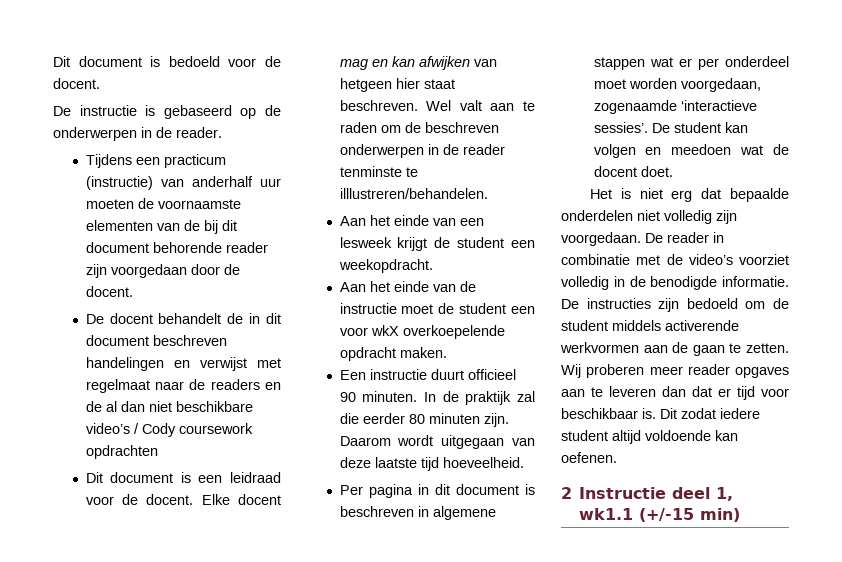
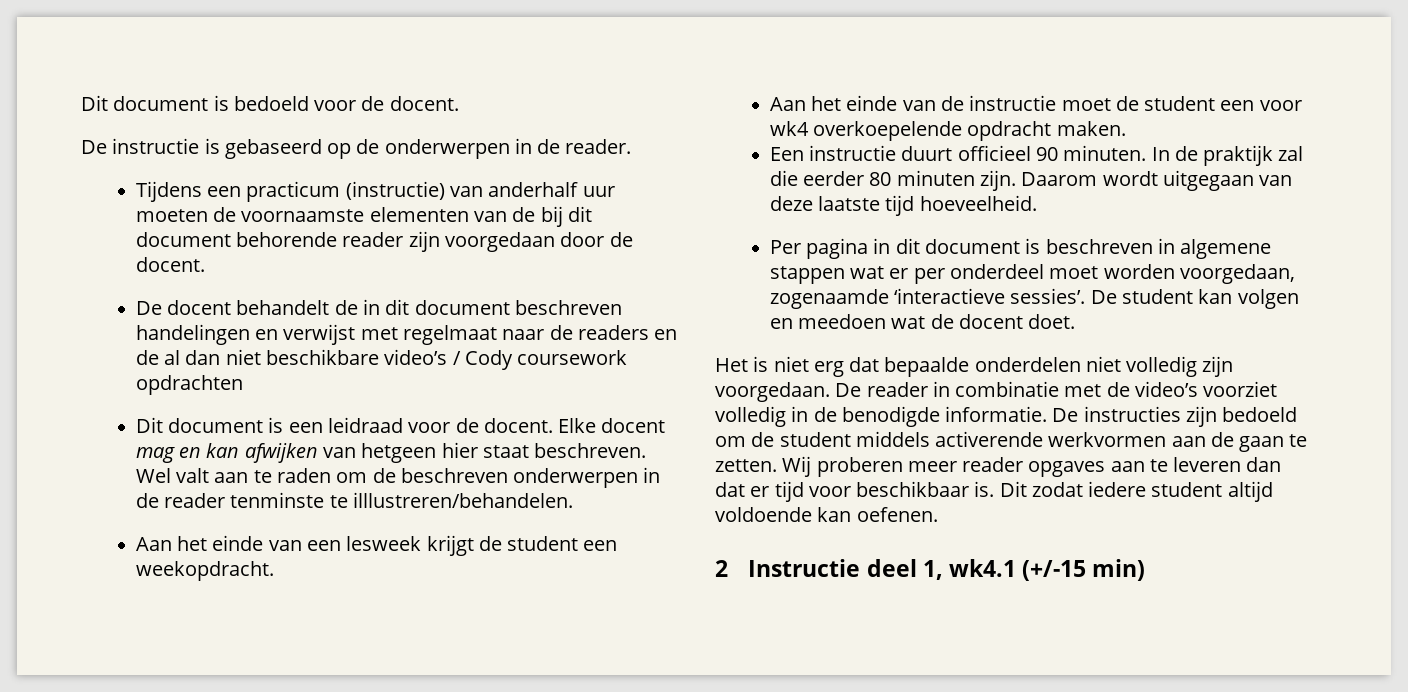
[370,325,399,336] wkX -> [769,121,809,136] wk4
[579,508,634,520] wk1.1 -> [948,559,1016,577] wk4.1

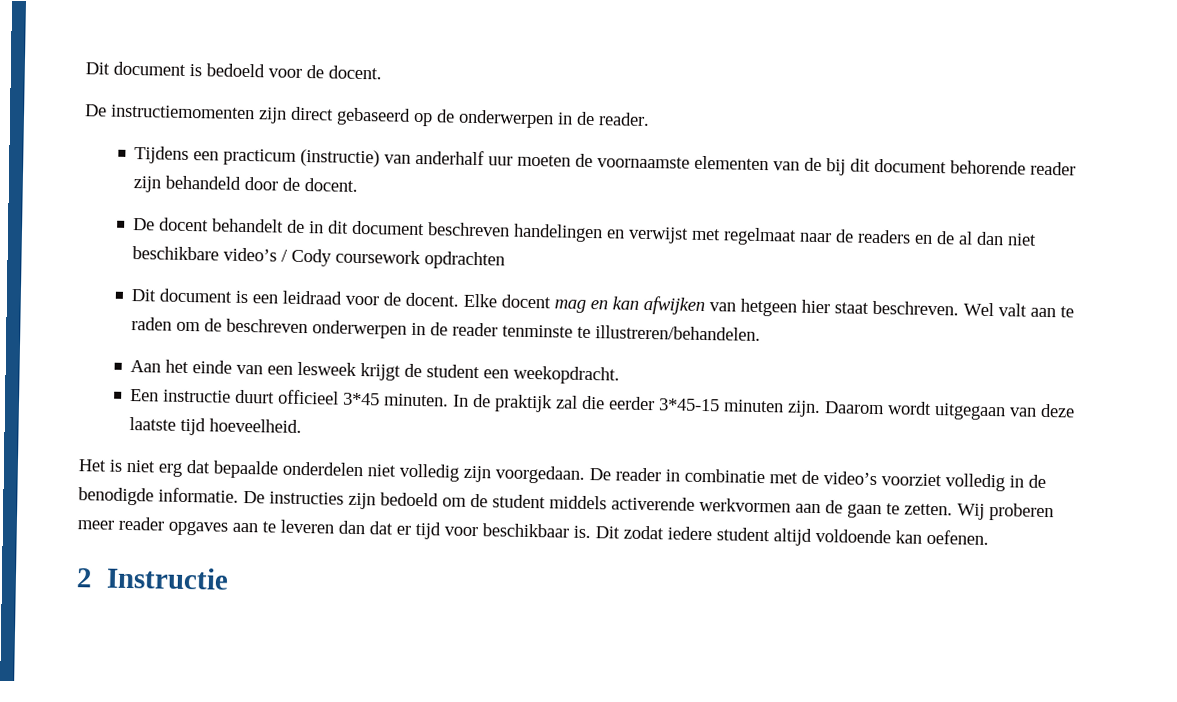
[112,138,220,154] instructie is -> [111,104,334,124] instructiemomenten zijn direct
[444,232,555,252] voorgedaan -> [165,175,242,190] behandeld
[352,492,573,508] illlustreren/behandelen. -> [595,325,762,342] illustreren/behandelen.
[769,95,1302,111] [769,121,1126,141] // Aan het einde van de instructie moet de student een voor wk4 overkoepelende opdracht maken. -> (621, 375) none
[1035,147,1058,161] 90 -> [343,392,381,406] 3*45
[869,172,892,186] 80 -> [658,398,721,412] 3*45-15
[769,238,1272,259] [769,264,1295,284] [769,288,1299,309] [769,314,1076,329] // Per pagina in dit document is beschreven in algemene stappen wat er per onderdeel moet worden voorgedaan, zogenaamde ‘interactieve sessies’. De student kan volgen en meedoen wat de docent doet. -> (303, 426) none
[866,559,1145,581] deel 1, wk4.1 (+/-15 min) -> (229, 578) none

